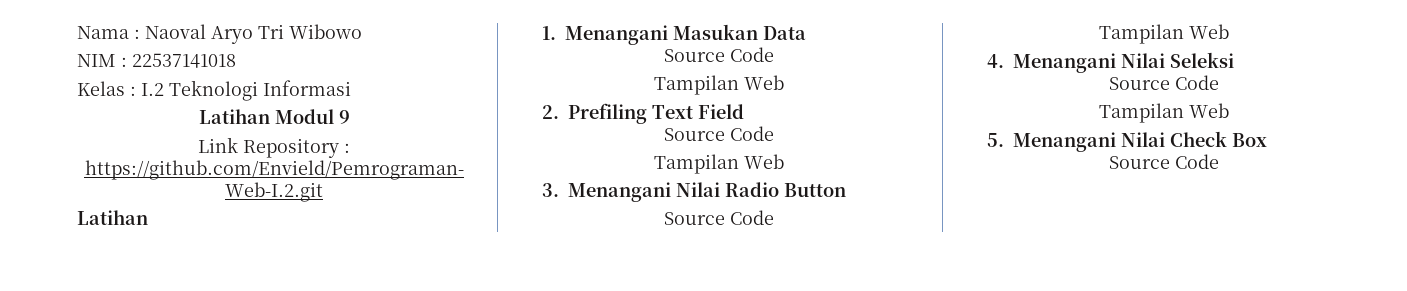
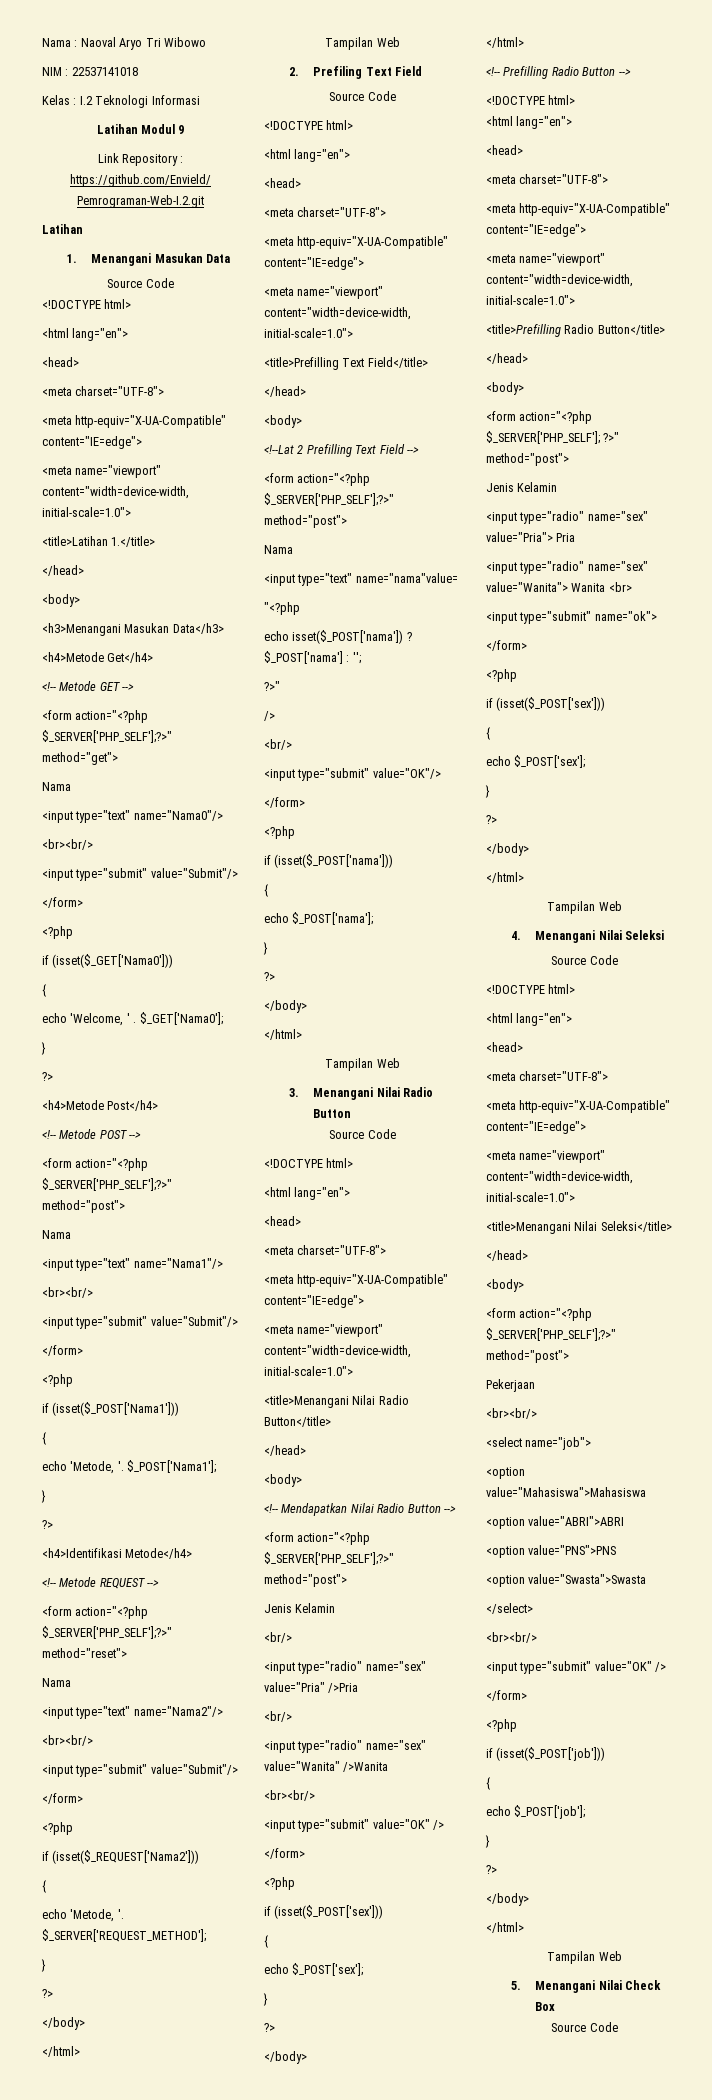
(774, 54) none -> [42,299,132,309] [42,328,129,341] [42,357,79,367] [42,386,165,396] [42,415,227,428] [42,436,142,449] [42,465,162,478] [42,486,189,499] [42,507,131,517] [42,536,156,547] [42,565,84,576] [42,594,80,607] [42,623,224,636] [42,652,154,663] [42,681,135,691] [42,710,149,723] [42,730,172,743] [42,752,118,765] [42,782,71,791] [42,810,223,823] [42,839,93,850] [42,868,238,881] [42,897,83,908] [42,926,73,939] [42,954,174,968] [42,984,46,997] [42,1012,223,1026] [41,1042,46,1055] [42,1072,53,1081] [42,1100,159,1111] [42,1129,142,1139] [42,1158,149,1171] [42,1178,172,1191] [42,1200,125,1213] [42,1230,71,1239] [42,1258,223,1271] [42,1287,93,1298] [42,1316,238,1329] [42,1345,83,1356] [42,1374,73,1387] [42,1402,180,1416] [42,1432,46,1445] [42,1460,217,1474] [41,1490,46,1503] [42,1520,53,1529] [42,1548,193,1559] [42,1577,160,1589] [42,1606,149,1619] [42,1626,172,1639] [42,1648,127,1658] [42,1678,71,1687] [42,1706,223,1719] [42,1735,93,1746] [42,1764,238,1777] [42,1793,83,1804] [42,1822,73,1835] [42,1850,200,1864] [42,1880,46,1893] [42,1909,124,1922] [42,1929,206,1942] [41,1959,46,1972] [42,1989,53,1998] [42,2017,85,2030] [42,2046,80,2057] // <!DOCTYPE html> // <html lang="en"> // <head> // <meta charset="UTF-8"> // <meta http-equiv="X-UA-Compatible" content="IE=edge"> // <meta name="viewport" content="width=device-width, initial-scale=1.0"> // <title>Latihan 1.</title> // </head> // <body> // <h3>Menangani Masukan Data</h3> // <h4>Metode Get</h4> // <!-- Metode GET --> // <form action="<?php $_SERVER['PHP_SELF'];?>" method="get"> // Nama // <input type="text" name="Nama0"/> // <br><br/> // <input type="submit" value="Submit"/> // </form> // <?php // if (isset($_GET['Nama0'])) // { // echo 'Welcome, ' . $_GET['Nama0']; // } // ?> // <h4>Metode Post</h4> // <!-- Metode POST --> // <form action="<?php $_SERVER['PHP_SELF'];?>" method="post"> // Nama // <input type="text" name="Nama1"/> // <br><br/> // <input type="submit" value="Submit"/> // </form> // <?php // if (isset($_POST['Nama1'])) // { // echo 'Metode, '. $_POST['Nama1']; // } // ?> // <h4>Identifikasi Metode</h4> // <!-- Metode REQUEST --> // <form action="<?php $_SERVER['PHP_SELF'];?>" method="reset"> // Nama // <input type="text" name="Nama2"/> // <br><br/> // <input type="submit" value="Submit"/> // </form> // <?php // if (isset($_REQUEST['Nama2'])) // { // echo 'Metode, '. $_SERVER['REQUEST_METHOD']; // } // ?> // </body> // </html>
(774, 133) none -> [264,120,354,130] [264,149,351,162] [264,178,301,188] [264,207,387,217] [264,236,449,249] [264,257,364,270] [264,286,384,299] [264,307,411,320] [264,328,353,338] [264,357,428,370] [264,386,306,397] [264,415,302,428] [264,444,419,457] [264,473,371,486] [264,493,394,506] [264,515,347,528] [264,545,293,554] [264,573,458,586] [264,602,300,615] [264,630,412,644] [264,651,361,664] [264,681,280,691] [264,711,275,721] [264,739,292,750] [264,768,441,781] [264,797,305,808] [264,826,295,839] [264,854,394,868] [264,884,268,897] [264,912,374,925] [263,942,268,955] [264,972,275,981] [264,1000,307,1013] [264,1029,302,1040] // <!DOCTYPE html> // <html lang="en"> // <head> // <meta charset="UTF-8"> // <meta http-equiv="X-UA-Compatible" content="IE=edge"> // <meta name="viewport" content="width=device-width, initial-scale=1.0"> // <title>Prefilling Text Field</title> // </head> // <body> // <!--Lat 2 Prefilling Text Field --> // <form action="<?php $_SERVER['PHP_SELF'];?>" method="post"> // Nama // <input type="text" name="nama"value= // "<?php // echo isset($_POST['nama']) ? $_POST['nama'] : ''; // ?>" // /> // <br/> // <input type="submit" value="OK"/> // </form> // <?php // if (isset($_POST['nama'])) // { // echo $_POST['nama']; // } // ?> // </body> // </html>
(774, 217) none -> [264,1158,354,1168] [264,1187,351,1200] [264,1216,301,1226] [264,1245,387,1255] [264,1274,449,1287] [264,1295,364,1308] [264,1324,384,1337] [264,1345,411,1358] [264,1366,353,1376] [264,1395,409,1408] [264,1416,331,1427] [264,1445,306,1456] [264,1474,302,1487] [264,1503,456,1516] [264,1532,371,1545] [264,1552,394,1565] [264,1574,347,1587] [264,1603,336,1613] [264,1632,292,1643] [264,1661,426,1674] [264,1682,359,1693] [264,1711,292,1722] [264,1740,426,1753] [264,1761,389,1772] [264,1790,315,1801] [264,1819,445,1832] [264,1848,305,1859] [264,1877,295,1890] [264,1905,384,1919] [264,1935,268,1948] [264,1963,364,1976] [263,1993,268,2006] [264,2023,275,2032] [264,2051,307,2064] [486,37,524,48] [486,66,631,79] [486,95,576,105] [486,116,573,129] [486,145,523,155] [486,174,609,184] [486,203,671,216] [486,224,586,237] [486,253,606,266] [486,274,633,287] [486,295,575,305] [486,324,665,337] [486,353,528,364] [486,382,524,395] [486,411,593,424] [486,431,620,444] [486,453,569,466] [486,482,558,492] [486,511,648,524] [486,532,576,542] [486,561,648,574] [486,582,632,592] [486,611,657,624] [486,640,527,651] [486,669,517,682] [486,697,606,711] [486,727,490,740] [486,755,586,768] [485,785,490,798] [486,815,497,824] [486,843,529,856] [486,872,524,883] // <!DOCTYPE html> // <html lang="en"> // <head> // <meta charset="UTF-8"> // <meta http-equiv="X-UA-Compatible" content="IE=edge"> // <meta name="viewport" content="width=device-width, initial-scale=1.0"> // <title>Menangani Nilai Radio Button</title> // </head> // <body> // <!-- Mendapatkan Nilai Radio Button --> // <form action="<?php $_SERVER['PHP_SELF'];?>" method="post"> // Jenis Kelamin // <br/> // <input type="radio" name="sex" value="Pria" />Pria // <br/> // <input type="radio" name="sex" value="Wanita" />Wanita // <br><br/> // <input type="submit" value="OK" /> // </form> // <?php // if (isset($_POST['sex'])) // { // echo $_POST['sex']; // } // ?> // </body> // </html> // <!-- Prefilling Radio Button --> // <!DOCTYPE html> // <html lang="en"> // <head> // <meta charset="UTF-8"> // <meta http-equiv="X-UA-Compatible" content="IE=edge"> // <meta name="viewport" content="width=device-width, initial-scale=1.0"> // <title>Prefilling Radio Button</title> // </head> // <body> // <form action="<?php $_SERVER['PHP_SELF']; ?>" method="post"> // Jenis Kelamin // <input type="radio" name="sex" value="Pria"> Pria // <input type="radio" name="sex" value="Wanita"> Wanita <br> // <input type="submit" name="ok"> // </form> // <?php // if (isset($_POST['sex'])) // { // echo $_POST['sex']; // } // ?> // </body> // </html>
(1219, 82) none -> [486,984,576,994] [486,1013,573,1026] [486,1042,523,1052] [486,1071,609,1081] [486,1100,671,1113] [486,1121,586,1134] [486,1150,606,1163] [486,1171,633,1184] [486,1192,575,1202] [486,1221,672,1234] [486,1250,528,1261] [486,1279,524,1292] [486,1308,593,1321] [486,1328,616,1341] [486,1350,569,1363] [486,1379,535,1392] [486,1408,537,1419] [486,1437,592,1450] [486,1467,525,1479] [486,1487,646,1497] [486,1516,625,1529] [486,1545,617,1558] [486,1574,647,1587] [486,1603,533,1614] [486,1632,537,1643] [486,1661,667,1674] [486,1690,527,1701] [486,1719,517,1732] [486,1747,606,1761] [486,1777,490,1790] [486,1805,586,1819] [485,1835,490,1848] [486,1865,497,1874] [486,1893,529,1906] [486,1922,524,1933] // <!DOCTYPE html> // <html lang="en"> // <head> // <meta charset="UTF-8"> // <meta http-equiv="X-UA-Compatible" content="IE=edge"> // <meta name="viewport" content="width=device-width, initial-scale=1.0"> // <title>Menangani Nilai Seleksi</title> // </head> // <body> // <form action="<?php $_SERVER['PHP_SELF'];?>" method="post"> // Pekerjaan // <br><br/> // <select name="job"> // <option value="Mahasiswa">Mahasiswa // <option value="ABRI">ABRI // <option value="PNS">PNS // <option value="Swasta">Swasta // </select> // <br><br/> // <input type="submit" value="OK" /> // </form> // <?php // if (isset($_POST['job'])) // { // echo $_POST['job']; // } // ?> // </body> // </html>

